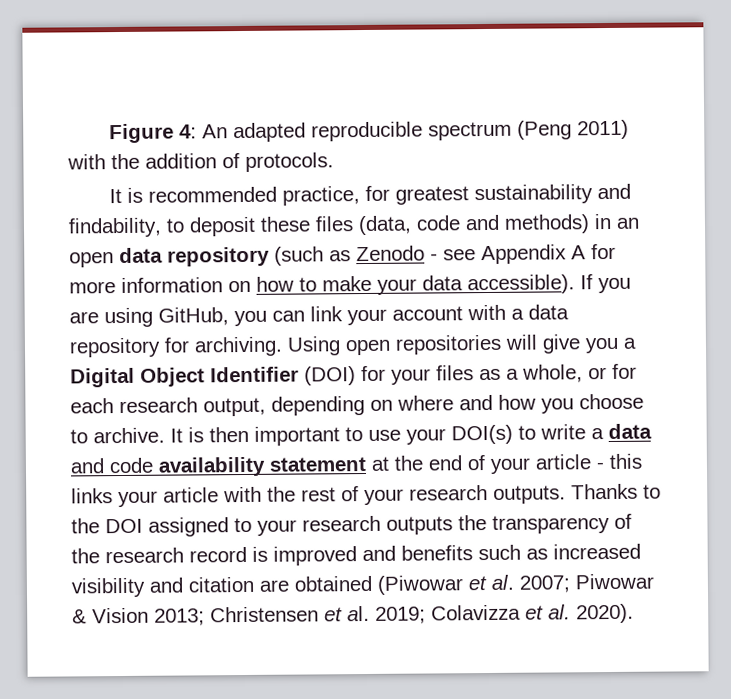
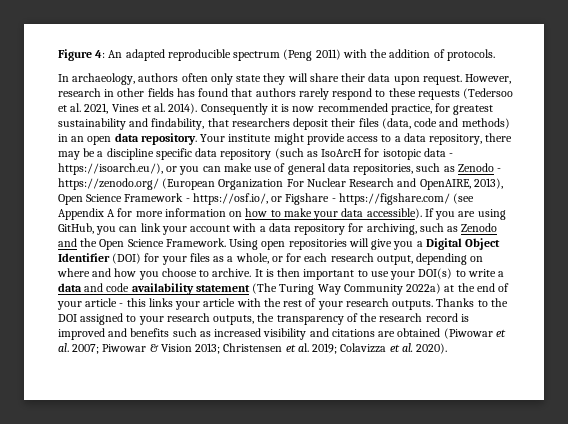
[109,187,144,204] It is -> [58,73,512,85] [58,88,514,100] [58,103,315,115] In archaeology, authors often only state they will share their data upon request. However, research in other fields has found that authors rarely respond to these requests (Tedersoo et al. 2021, Vines et al. 2014). Consequently it is now
[166,216,311,237] to deposit these -> [207,118,356,130] that researchers deposit their
[167,245,476,267] repository (such as Zenodo - see -> [140,133,513,145] [58,148,454,160] [58,163,502,175] [58,178,503,190] [58,193,475,205] repository. Your institute might provide access to a data repository, there may be a discipline specific data repository (such as IsoArcH for isotopic data - https://isoarch.eu/), or you can make use of general data repositories, such as Zenodo - https://zenodo.org/ (European Organization For Nuclear Research and OpenAIRE, 2013), Open Science Framework - https://osf.io/, or Figshare - https://figshare.com/ (see
[194,336,283,357] archiving. -> [366,223,498,235] [58,238,226,250] archiving, such as Zenodo and the Open Science Framework.
(366, 464) none -> [252,283,442,295] (The Turing Way Community 2022a)
[386,516,453,535] outputs -> [213,315,255,325] outputs,
[188,576,254,593] citation -> [331,329,375,337] citations

